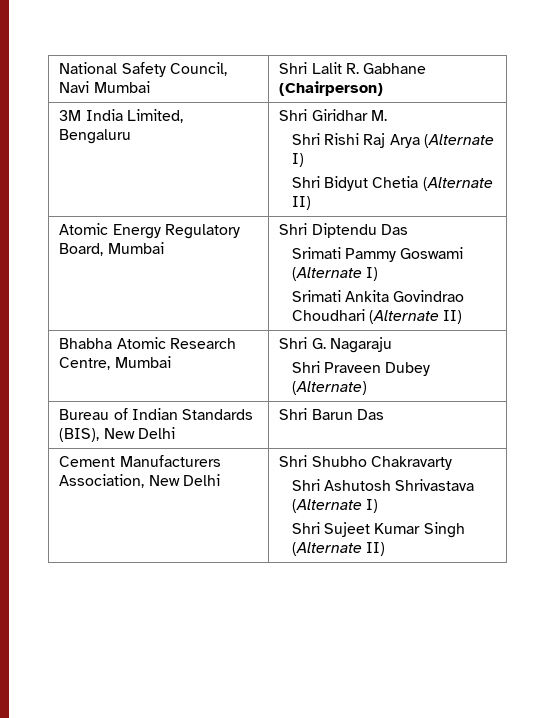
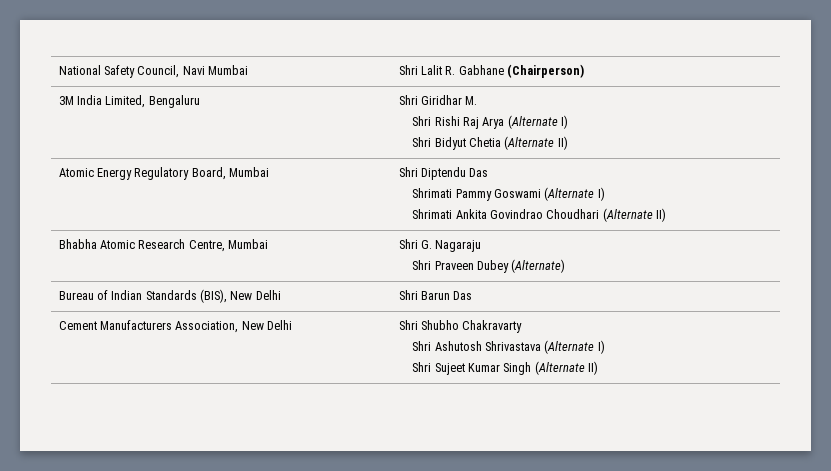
[292,247,342,259] Srimati -> [412,188,453,198] Shrimati
[292,290,342,302] Srimati -> [412,209,453,219] Shrimati

